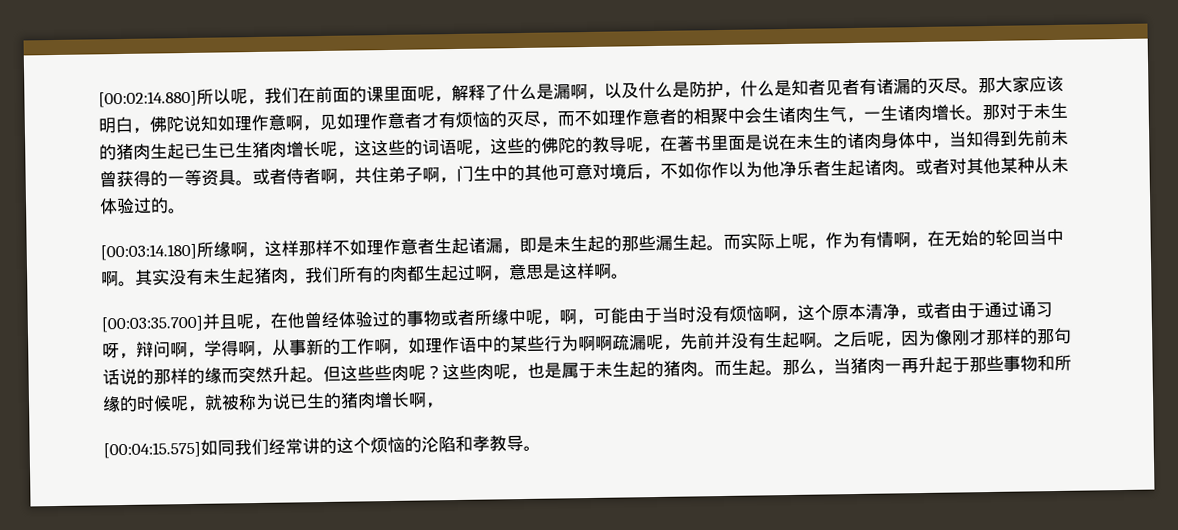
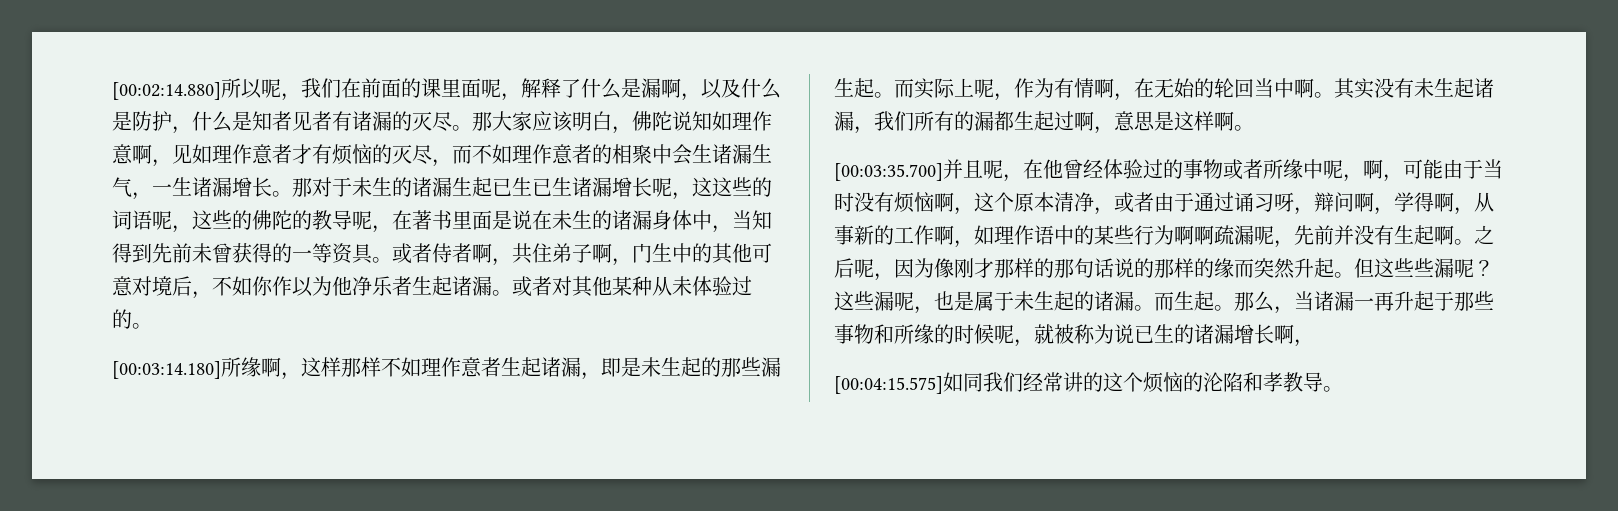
[795,106,813,123] 肉 -> [732,144,752,164] 漏
[914,104,932,122] 肉 -> [212,177,232,197] 漏
[116,143,151,161] 猪肉 -> [412,177,452,197] 诸漏
[252,141,287,159] 猪肉 -> [572,177,612,197] 诸漏
[864,132,882,149] 肉 -> [632,210,652,230] 漏
[881,159,899,176] 肉 -> [472,276,492,296] 漏
[254,267,289,285] 猪肉 -> [1474,78,1494,98] [834,111,854,131] 诸漏
[389,265,408,282] 肉 -> [974,111,994,131] 漏
[391,364,409,381] 肉 -> [1434,258,1454,278] 漏
[476,363,494,380] 肉 -> [874,291,894,311] 漏
[663,360,698,377] 猪肉 -> [1094,291,1134,311] 诸漏
[850,357,885,375] 猪肉 -> [1314,291,1354,311] 诸漏
[340,392,376,409] 猪肉 -> [1194,324,1234,344] 诸漏

